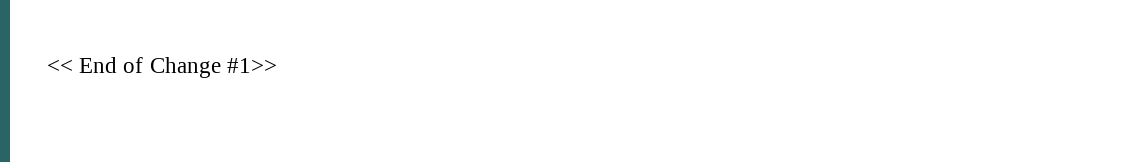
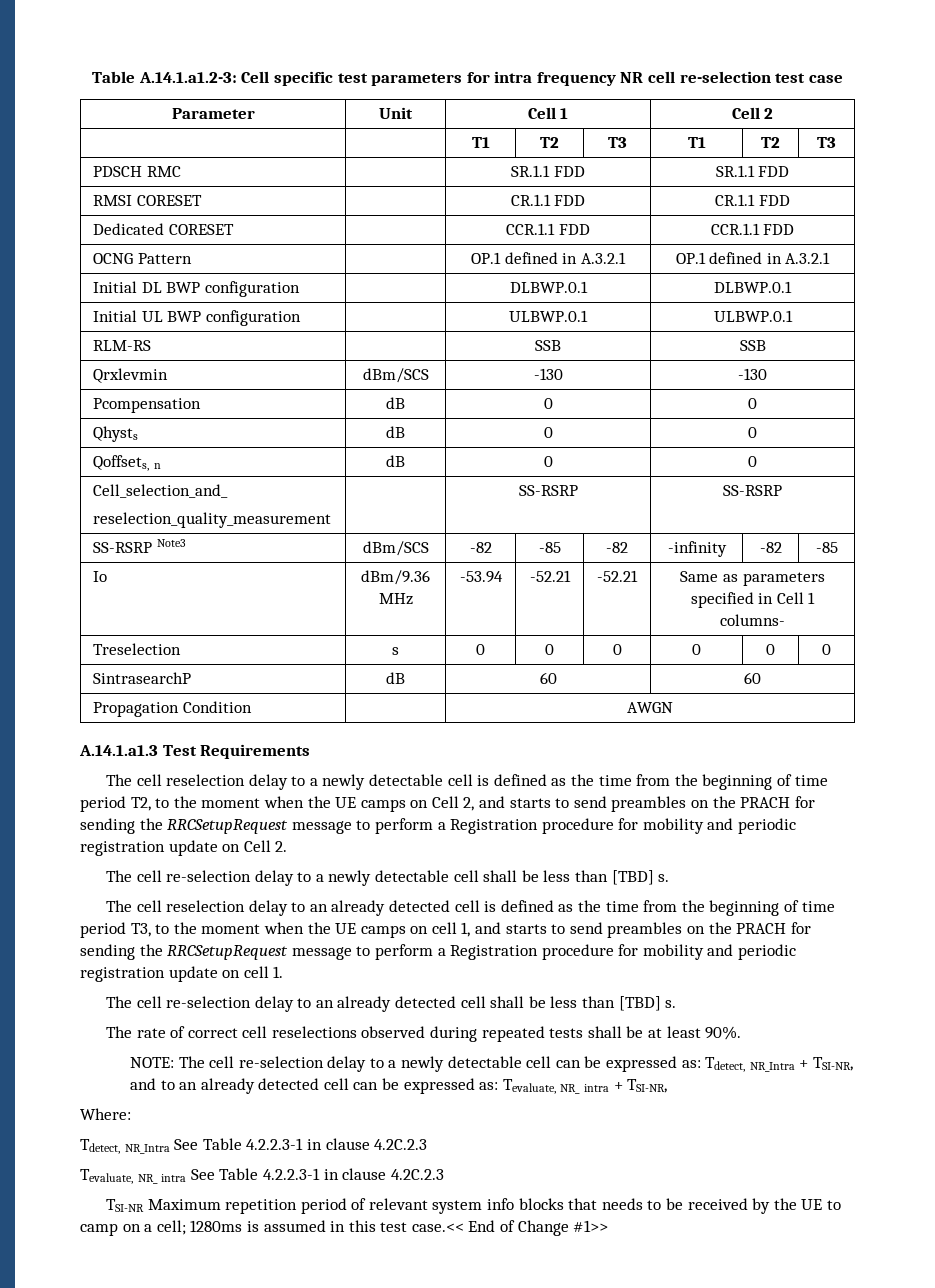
[47,59,73,73] << -> [92,71,843,86] [171,108,255,119] [379,107,413,119] [527,107,569,119] [731,107,774,119] [471,137,490,148] [540,137,559,148] [607,137,627,148] [687,137,706,148] [761,137,780,148] [817,137,836,148] [93,166,181,177] [511,165,585,177] [715,165,790,177] [93,195,202,206] [510,194,586,206] [715,194,790,206] [93,223,234,235] [506,223,590,235] [710,223,795,235] [93,253,192,264] [471,252,626,264] [675,252,831,264] [93,281,301,297] [509,281,588,293] [714,281,792,293] [93,310,302,326] [509,310,588,322] [713,310,793,322] [93,340,152,351] [535,340,561,351] [739,340,766,351] [93,368,169,383] [362,368,429,383] [533,368,563,380] [738,368,767,380] [93,398,202,413] [386,397,405,409] [543,398,553,409] [748,398,757,409] [93,426,139,442] [386,426,405,438] [543,427,553,438] [748,427,757,438] [93,455,161,471] [386,455,405,467] [543,456,553,467] [748,456,757,467] [93,484,229,498] [93,512,332,528] [518,485,578,496] [723,485,782,496] [93,539,186,553] [362,541,429,556] [469,542,492,553] [538,542,561,553] [606,542,628,553] [667,541,727,557] [759,542,782,553] [815,542,838,553] [93,571,108,582] [361,570,430,585] [378,593,413,605] [459,571,503,583] [529,570,571,582] [597,570,638,582] [680,571,825,586] [690,592,816,608] [720,614,785,626] [93,643,182,655] [392,647,399,655] [476,644,485,655] [545,644,554,655] [612,644,622,655] [692,644,701,655] [766,644,775,655] [822,644,831,655] [93,672,192,684] [386,672,405,684] [539,672,557,684] [744,672,761,684] [93,701,252,717] [627,702,673,713] [79,744,311,759] [105,774,828,790] [80,796,815,812] [80,818,797,834] [80,840,288,856] [105,870,670,886] [105,900,835,916] [80,922,811,938] [80,944,797,960] [80,966,284,982] [105,996,677,1012] [105,1026,742,1042] [129,1056,853,1072] [129,1078,668,1094] [80,1108,131,1120] [80,1138,428,1154] [80,1168,444,1184] [105,1198,841,1214] [80,1220,464,1236] Table A.14.1.a1.2-3: Cell specific test parameters for intra frequency NR cell re-selection test case // Parameter | Unit | Cell 1 | Cell 2 // | | T1 | T2 | T3 | T1 | T2 | T3 // PDSCH RMC | | SR.1.1 FDD | SR.1.1 FDD // RMSI CORESET | | CR.1.1 FDD | CR.1.1 FDD // Dedicated CORESET | | CCR.1.1 FDD | CCR.1.1 FDD // OCNG Pattern | | OP.1 defined in A.3.2.1 | OP.1 defined in A.3.2.1 // Initial DL BWP configuration | | DLBWP.0.1 | DLBWP.0.1 // Initial UL BWP configuration | | ULBWP.0.1 | ULBWP.0.1 // RLM-RS | | SSB | SSB // Qrxlevmin | dBm/SCS | -130 | -130 // Pcompensation | dB | 0 | 0 // Qhysts | dB | 0 | 0 // Qoffsets, n | dB | 0 | 0 // Cell_selection_and_ // reselection_quality_measurement | | SS-RSRP | SS-RSRP // SS-RSRP Note3 | dBm/SCS | -82 | -85 | -82 | -infinity | -82 | -85 // Io | dBm/9.36 MHz | -53.94 | -52.21 | -52.21 | Same as parameters specified in Cell 1 columns- // Treselection | s | 0 | 0 | 0 | 0 | 0 | 0 // SintrasearchP | dB | 60 | 60 // Propagation Condition | | AWGN // A.14.1.a1.3 Test Requirements // The cell reselection delay to a newly detectable cell is defined as the time from the beginning of time period T2, to the moment when the UE camps on Cell 2, and starts to send preambles on the PRACH for sending the RRCSetupRequest message to perform a Registration procedure for mobility and periodic registration update on Cell 2. // The cell re-selection delay to a newly detectable cell shall be less than [TBD] s. // The cell reselection delay to an already detected cell is defined as the time from the beginning of time period T3, to the moment when the UE camps on cell 1, and starts to send preambles on the PRACH for sending the RRCSetupRequest message to perform a Registration procedure for mobility and periodic registration update on cell 1. // The cell re-selection delay to an already detected cell shall be less than [TBD] s. // The rate of correct cell reselections observed during repeated tests shall be at least 90%. // NOTE: The cell re-selection delay to a newly detectable cell can be expressed as: Tdetect, NR_Intra + TSI-NR, and to an already detected cell can be expressed as: Tevaluate, NR_ intra + TSI-NR, // Where: // Tdetect, NR_Intra See Table 4.2.2.3-1 in clause 4.2C.2.3 // Tevaluate, NR_ intra See Table 4.2.2.3-1 in clause 4.2C.2.3 // TSI-NR Maximum repetition period of relevant system info blocks that needs to be received by the UE to camp on a cell; 1280ms is assumed in this test case.<<

